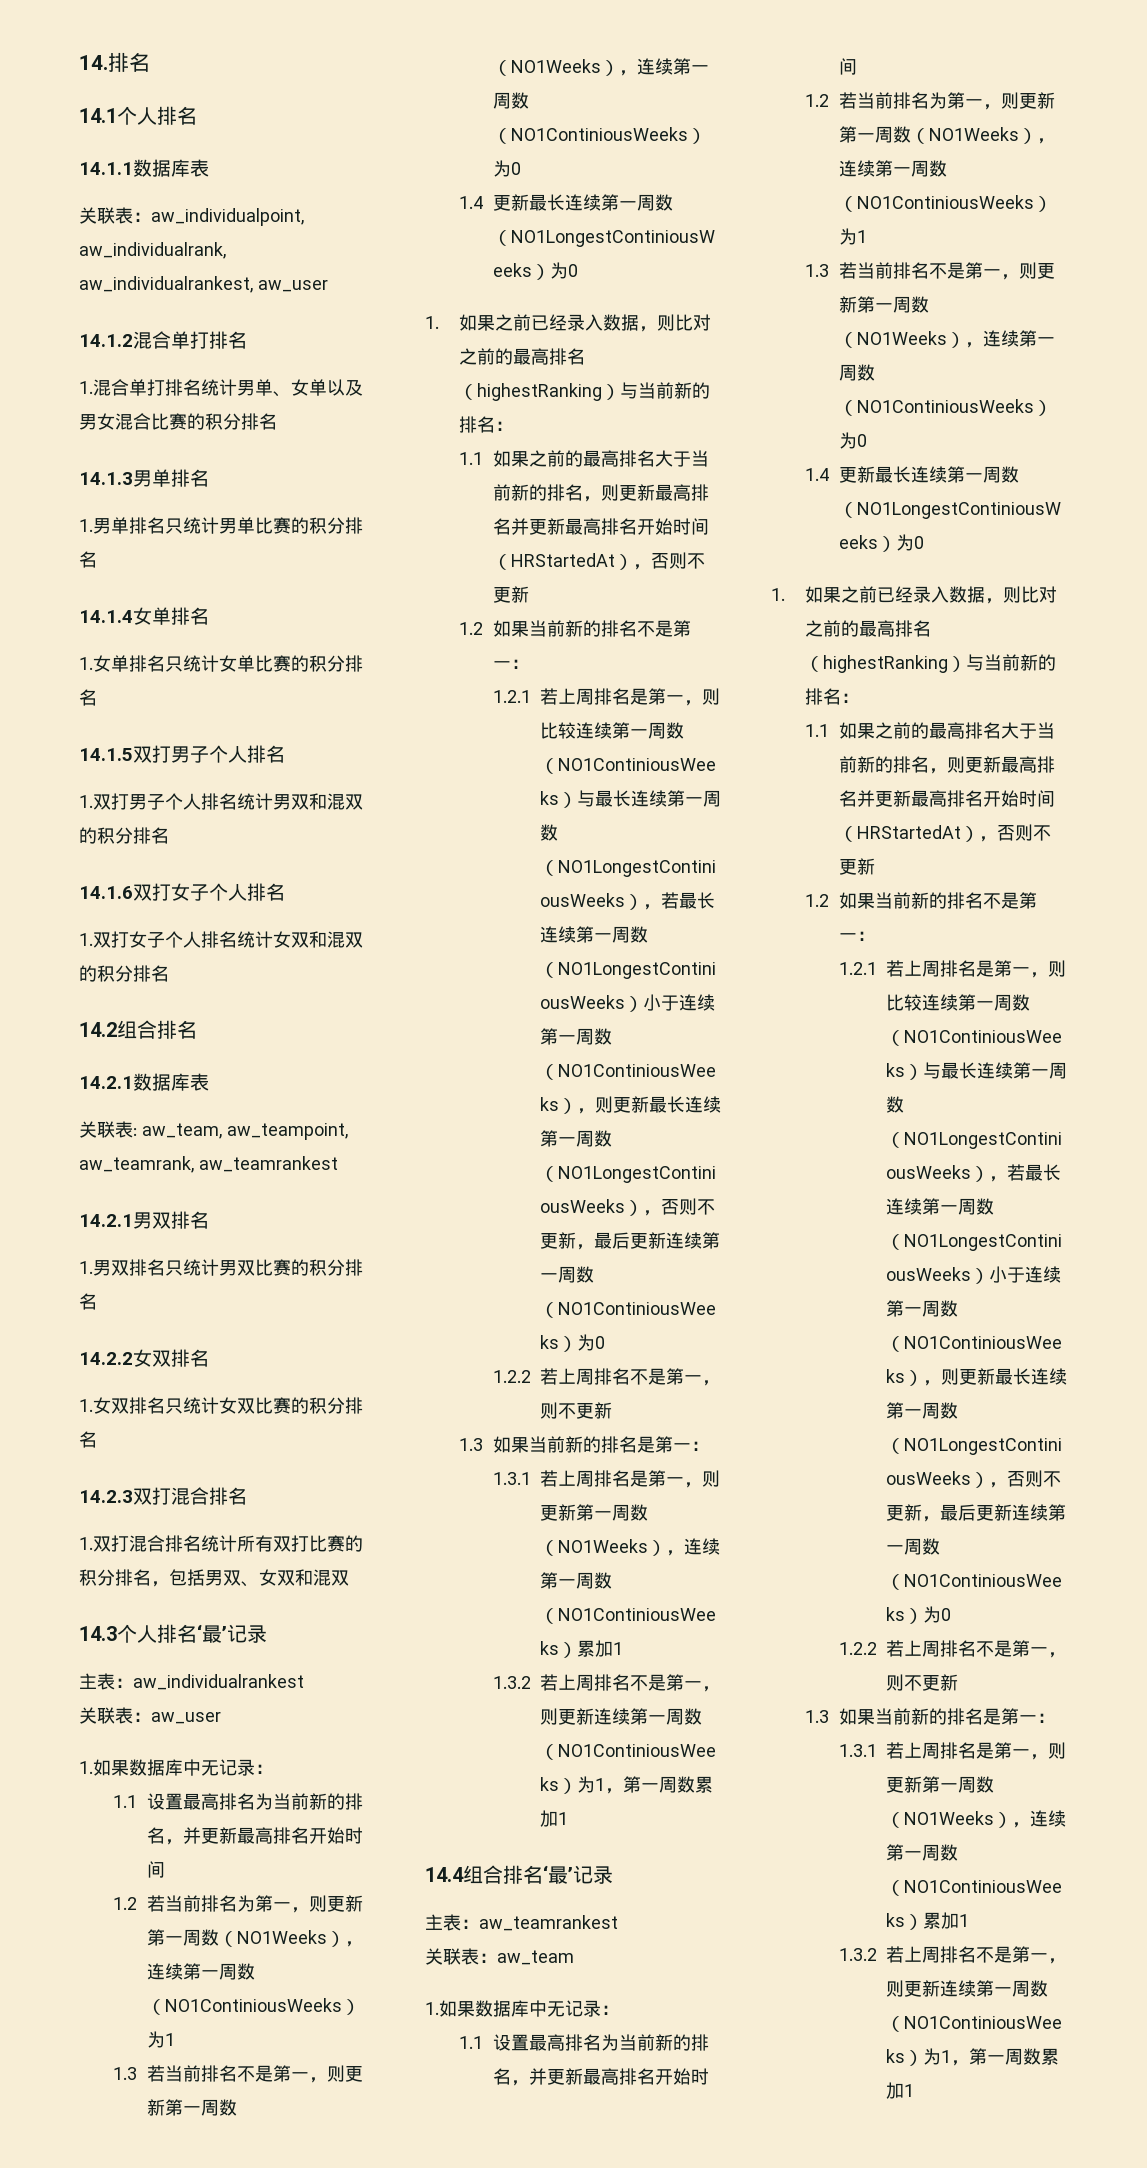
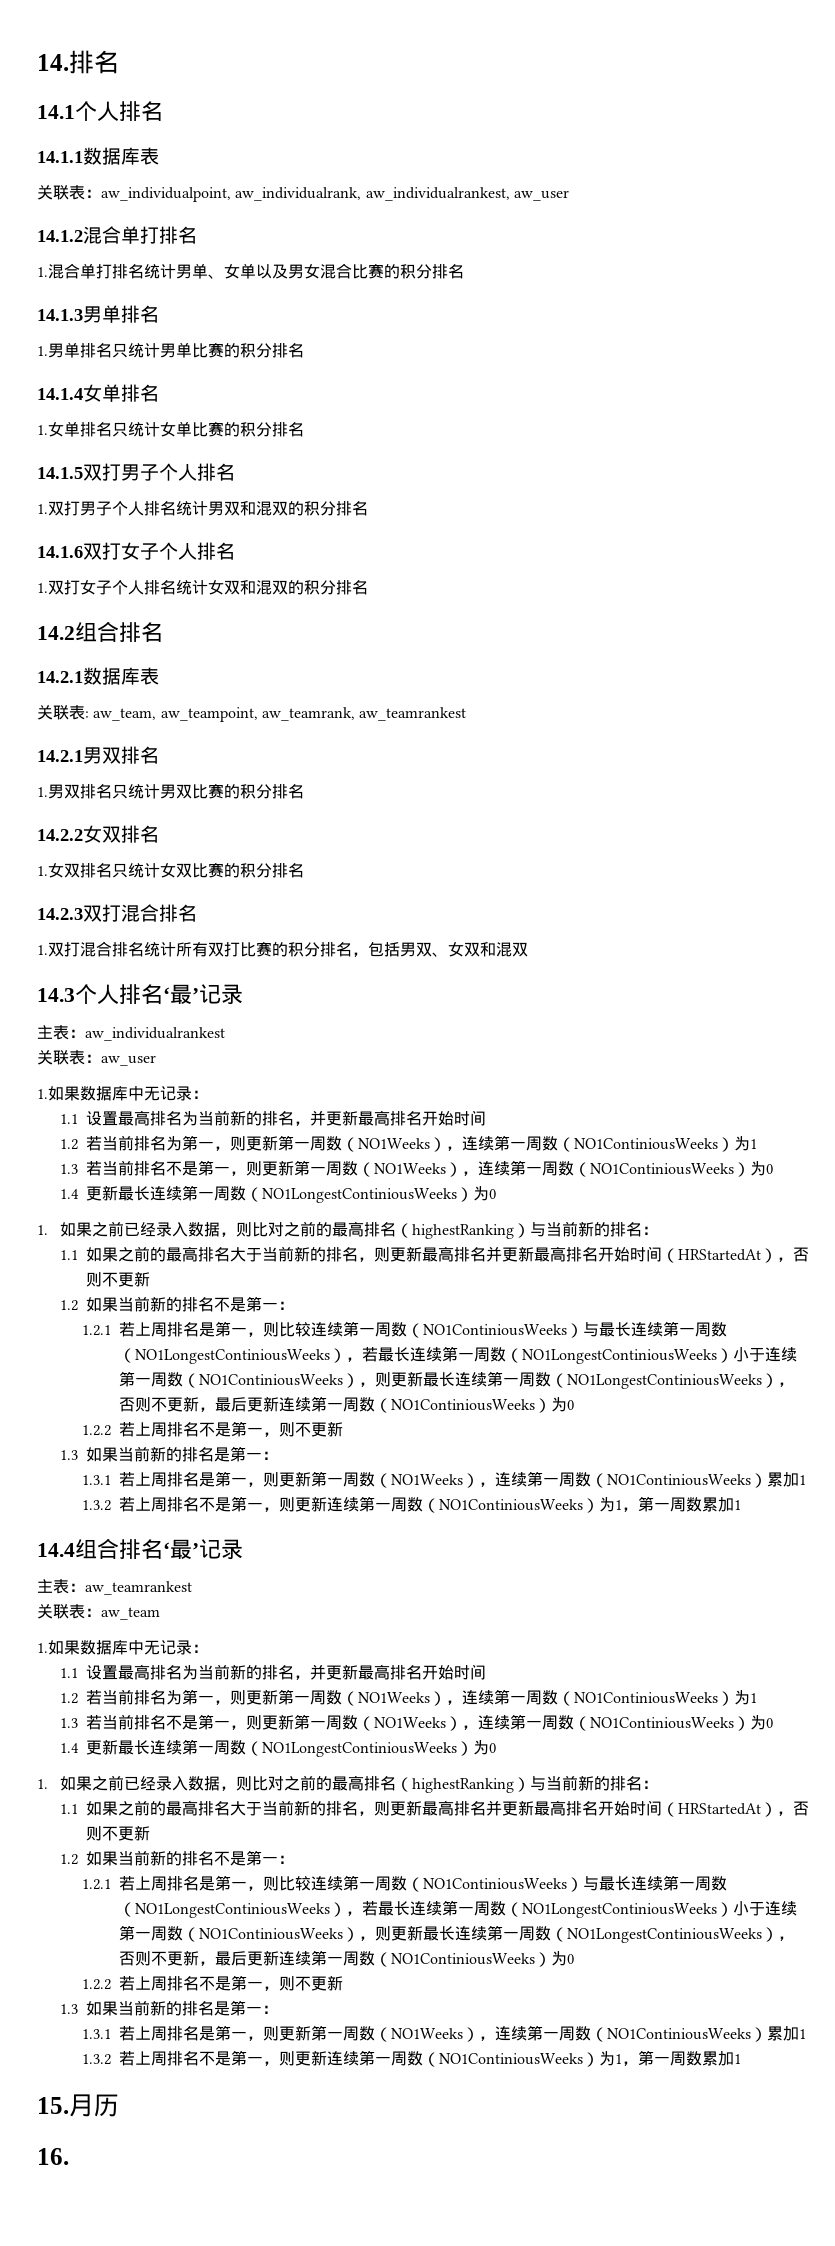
(915, 2090) none -> [37,2094,119,2117] [37,2148,69,2165] // 15.月历 // 16.

